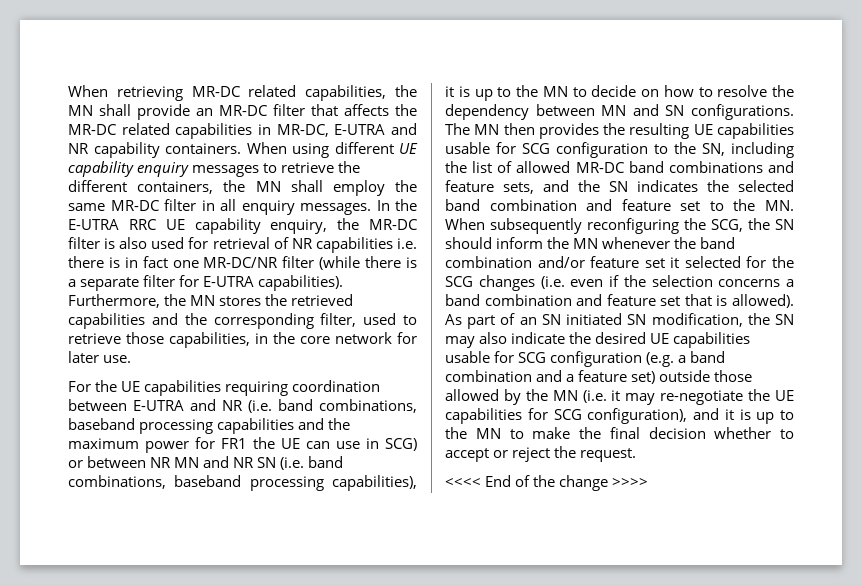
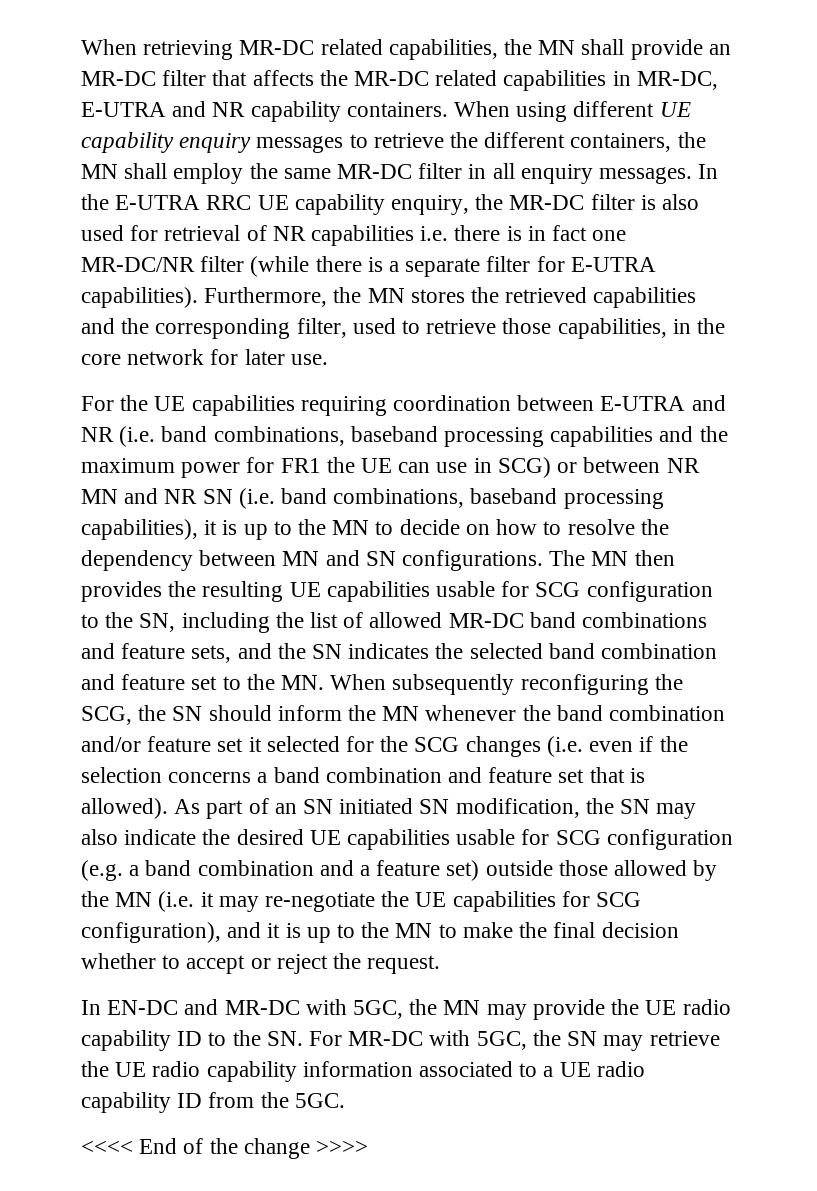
(637, 455) none -> [81,999,731,1020] [81,1030,720,1051] [81,1061,645,1082] [81,1092,345,1113] // In EN-DC and MR-DC with 5GC, the MN may provide the UE radio capability ID to the SN. For MR-DC with 5GC, the SN may retrieve the UE radio capability information associated to a UE radio capability ID from the 5GC.

